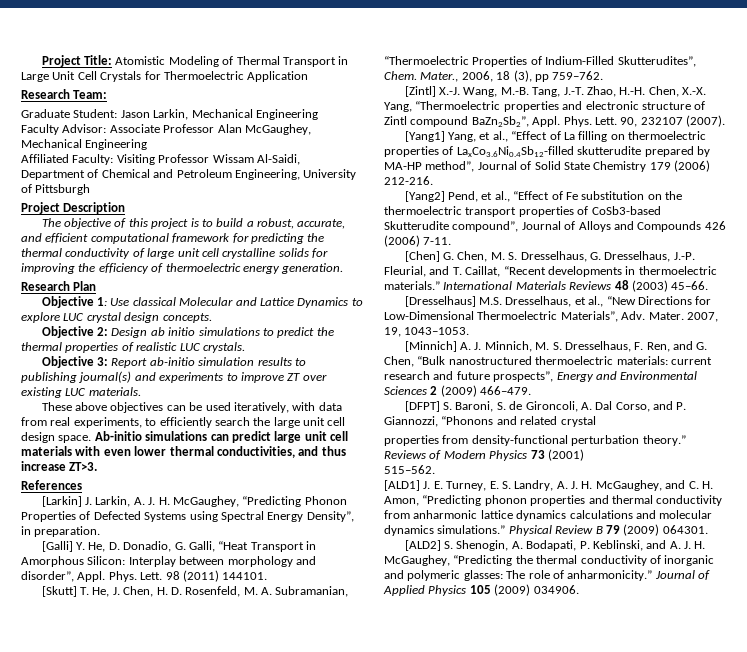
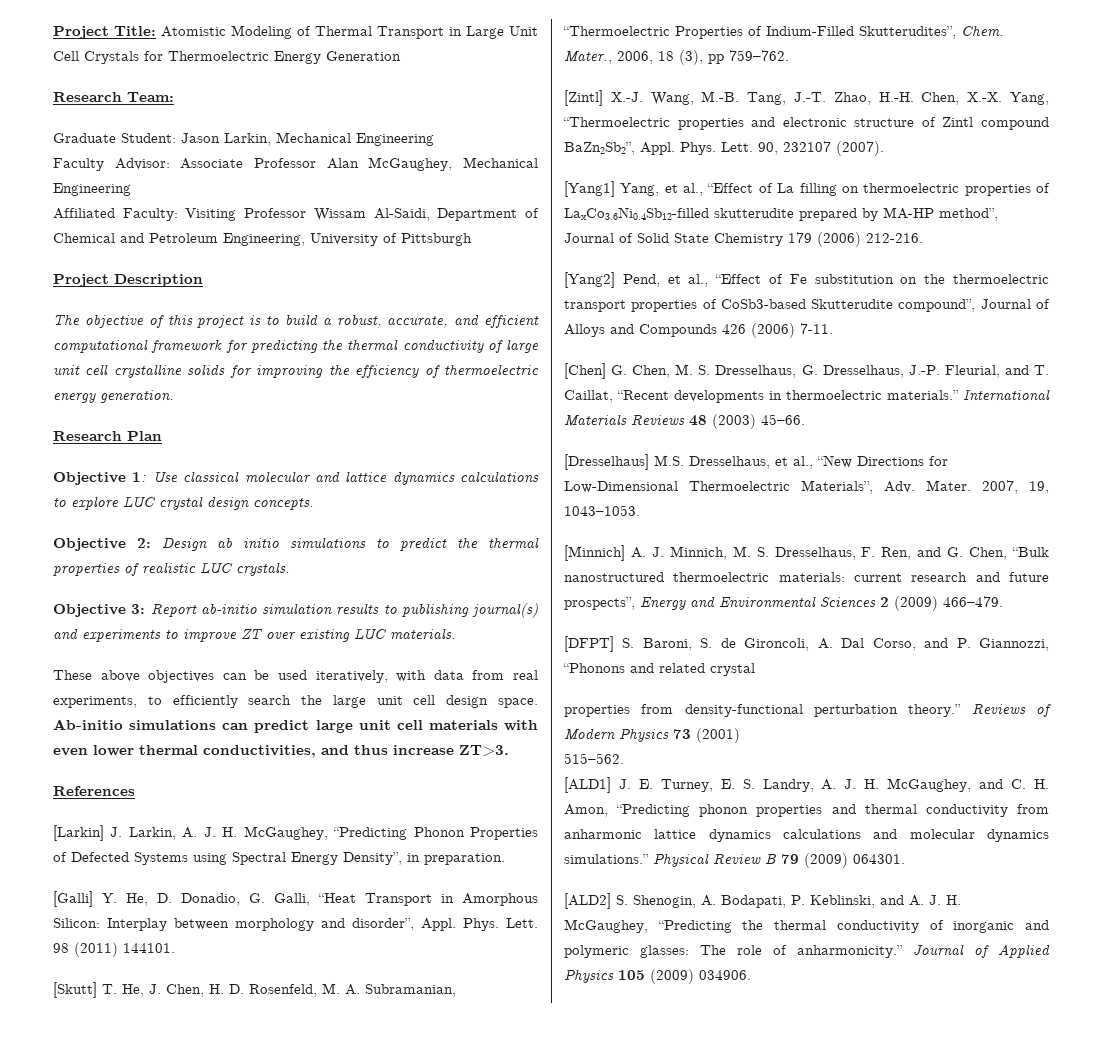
[247,71,309,82] Application -> [274,51,401,64] Energy Generation
[179,297,349,308] Molecular and Lattice Dynamics -> [244,471,539,485] molecular and lattice dynamics calculations

